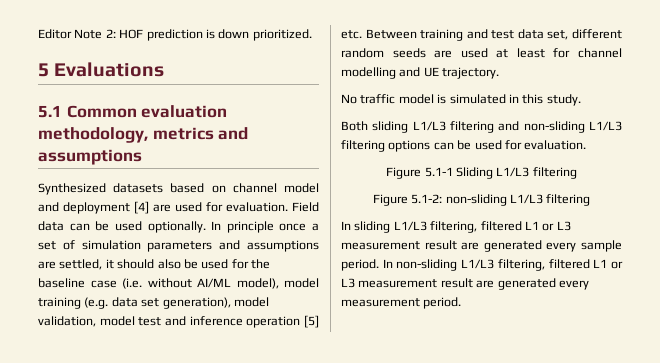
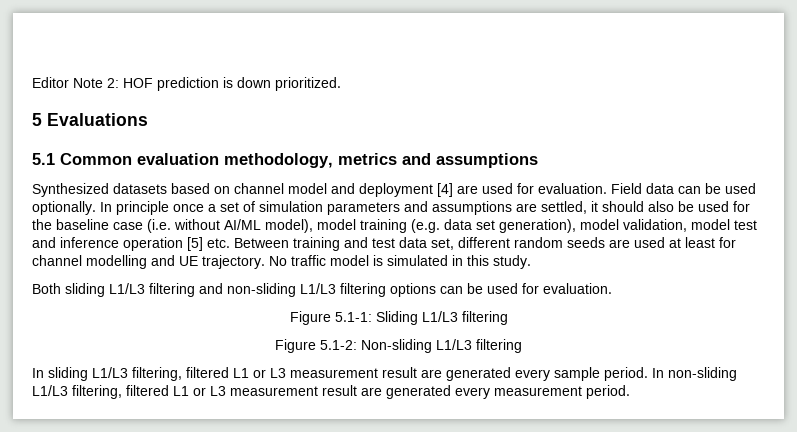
(500, 73) // -> (265, 262) none
[424,167,453,177] 5.1-1 -> [334,312,372,322] 5.1-1:
[445,194,507,206] non-sliding -> [361,339,432,353] Non-sliding

